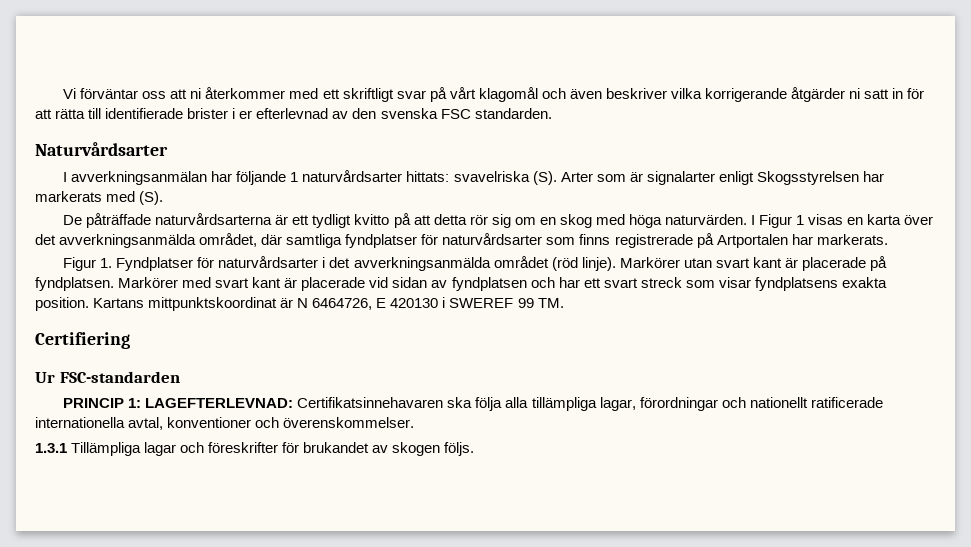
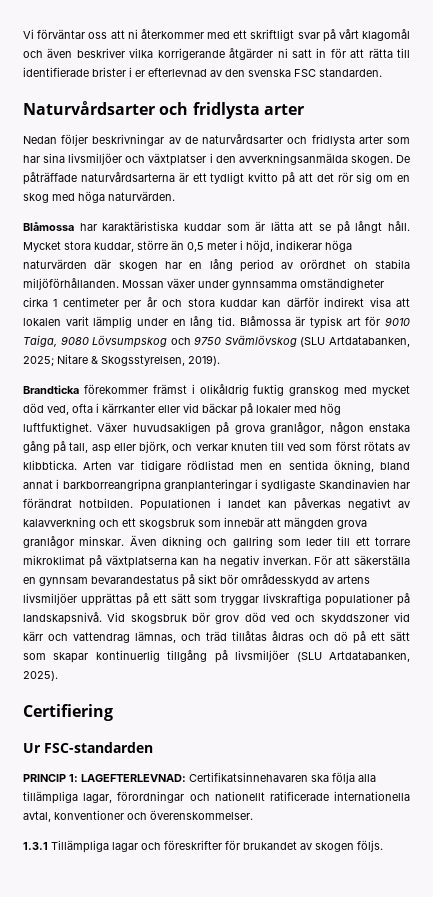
[63,170,884,185] [35,191,164,205] // I avverkningsanmälan har följande 1 naturvårdsarter hittats: svavelriska (S). Arter som är signalarter enligt Skogsstyrelsen har markerats med (S). // -> [159,102,304,119] [23,134,411,146] [23,153,393,166] och fridlysta arter // Nedan följer beskrivningar av de naturvårdsarter och fridlysta arter som har sina livsmiljöer och växtplatser i den avverkningsanmälda skogen.
[433,214,467,225] detta -> [316,173,334,182] det
[751,214,934,228] [35,233,888,248] [63,256,888,271] [35,277,887,291] [35,297,564,311] I Figur 1 visas en karta över det avverkningsanmälda området, där samtliga fyndplatser för naturvårdsarter som finns registrerade på Artportalen har markerats. // Figur 1. Fyndplatser för naturvårdsarter i det avverkningsanmälda området (röd linje). Markörer utan svart kant är placerade på fyndplatsen. Markörer med svart kant är placerade vid sidan av fyndplatsen och har ett svart streck som visar fyndplatsens exakta position. Kartans mittpunktskoordinat är N 6464726, E 420130 i SWEREF 99 TM. -> [23,221,410,234] [23,240,352,252] [23,259,411,272] [23,278,384,290] [23,297,411,310] [23,316,411,329] [23,335,410,348] [23,354,220,366] [23,384,410,396] [23,403,341,416] [23,422,410,435] [23,441,411,454] [23,460,411,472] [23,479,410,492] [23,498,410,511] [23,517,367,529] [23,535,411,548] [23,555,410,568] [23,574,370,587] [23,593,410,606] [23,612,410,625] [23,631,410,644] [23,650,410,663] [23,671,58,681] // Blåmossa har karaktäristiska kuddar som är lätta att se på långt håll. Mycket stora kuddar, större än 0,5 meter i höjd, indikerar höga naturvärden där skogen har en lång period av orördhet oh stabila miljöförhållanden. Mossan växer under gynnsamma omständigheter cirka 1 centimeter per år och stora kuddar kan därför indirekt visa att lokalen varit lämplig under en lång tid. Blåmossa är typisk art för 9010 Taiga, 9080 Lövsumpskog och 9750 Svämlövskog (SLU Artdatabanken, 2025; Nitare & Skogsstyrelsen, 2019). // Brandticka förekommer främst i olikåldrig fuktig granskog med mycket död ved, ofta i kärrkanter eller vid bäckar på lokaler med hög luftfuktighet. Växer huvudsakligen på grova granlågor, någon enstaka gång på tall, asp eller björk, och verkar knuten till ved som först rötats av klibbticka. Arten var tidigare rödlistad men en sentida ökning, bland annat i barkborreangripna granplanteringar i sydligaste Skandinavien har förändrat hotbilden. Populationen i landet kan påverkas negativt av kalavverkning och ett skogsbruk som innebär att mängden grova granlågor minskar. Även dikning och gallring som leder till ett torrare mikroklimat på växtplatserna kan ha negativ inverkan. För att säkerställa en gynnsam bevarandestatus på sikt bör områdesskydd av artens livsmiljöer upprättas på ett sätt som tryggar livskraftiga populationer på landskapsnivå. Vid skogsbruk bör grov död ved och skyddszoner vid kärr och vattendrag lämnas, och träd tillåtas åldras och dö på ett sätt som skapar kontinuerlig tillgång på livsmiljöer (SLU Artdatabanken, 2025).

